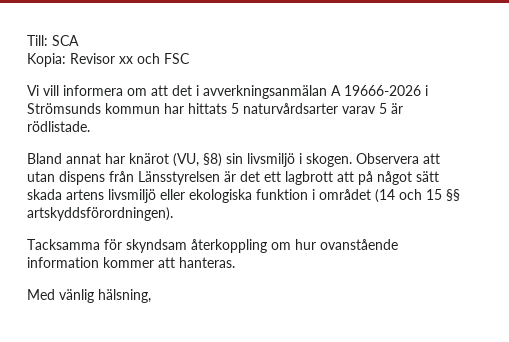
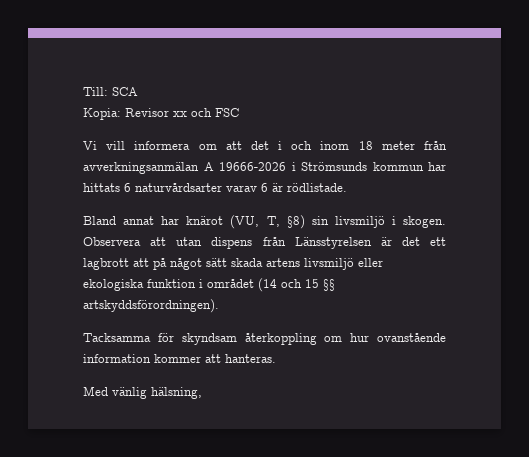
(199, 90) none -> [291,141,448,150] och inom 18 meter från
[231,103,239,114] 5 -> [124,183,131,192] 6
[379,103,387,114] 5 -> [261,183,268,192] 6
(199, 160) none -> [266,216,280,227] T,

